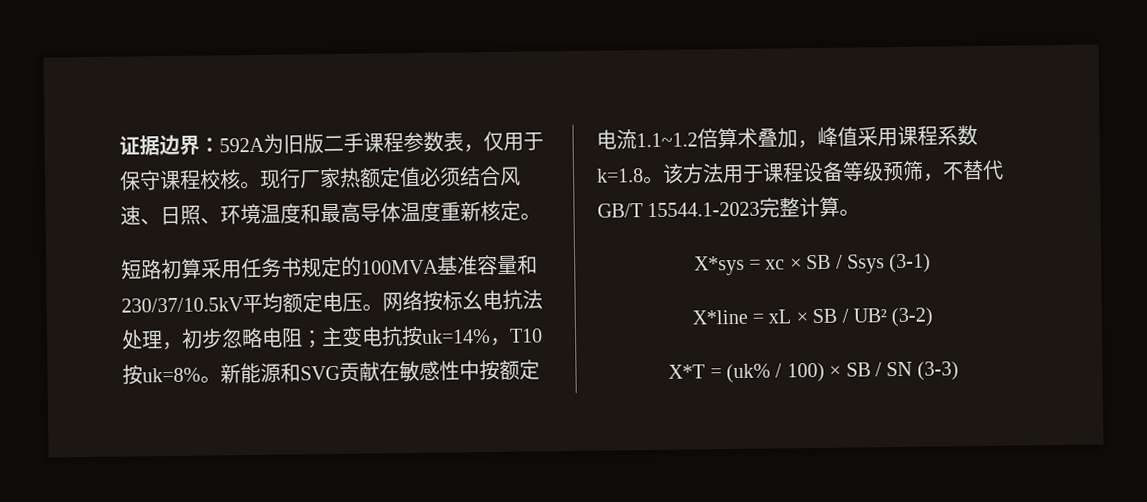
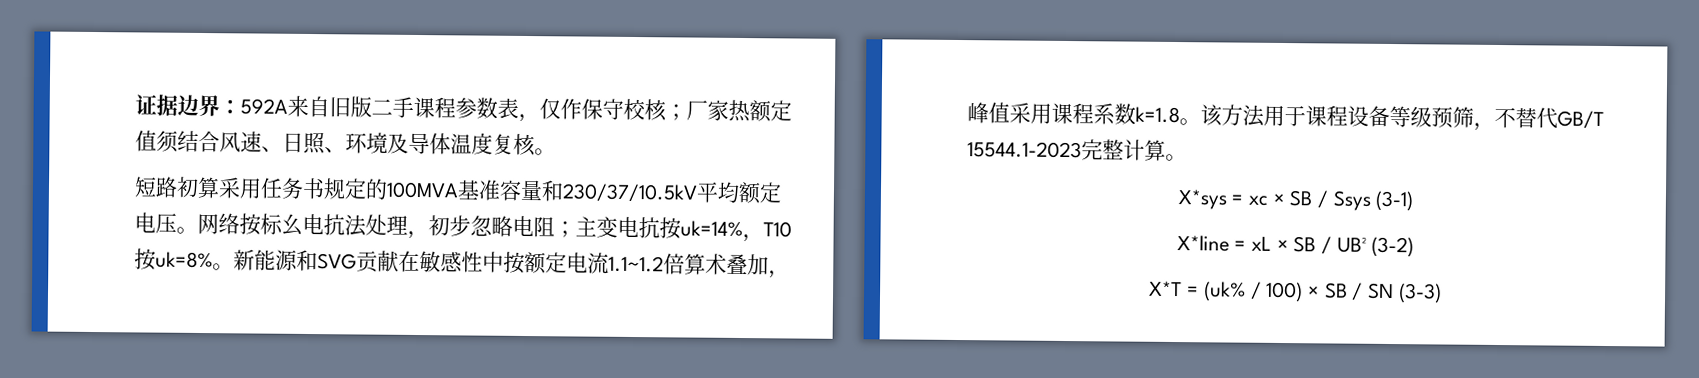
[263,133,284,154] 为 -> [287,95,330,118] 来自
[503,132,544,151] [119,168,301,191] 用于保守课程校核。现行 -> [560,98,687,122] 作保守校核；
[419,166,441,187] 必 -> (157, 141) none
[260,200,521,224] 温度和最高导体温度重新核定 -> [387,132,536,157] 及导体温度复核

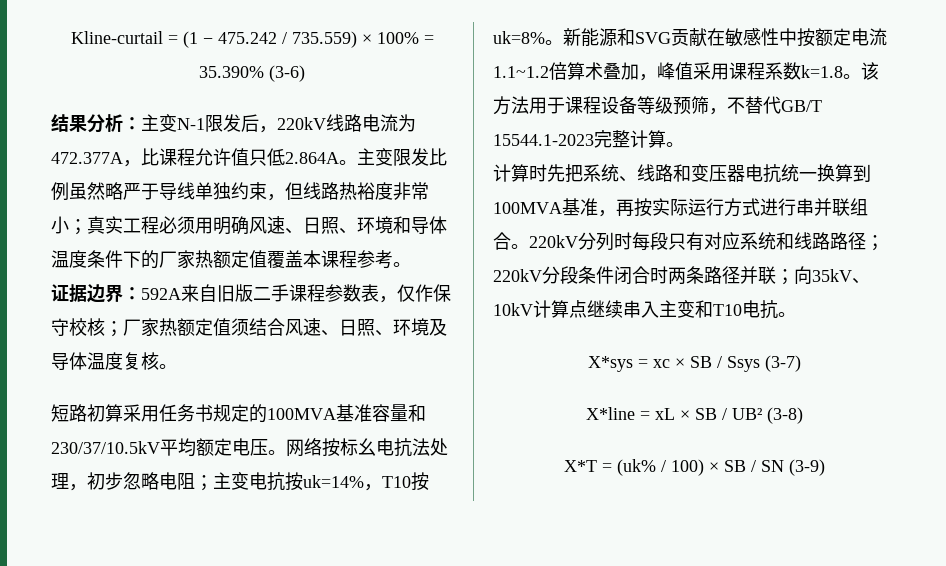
(135, 105) none -> [70,31,434,48] [199,65,305,82] [51,114,416,133] [51,148,447,167] [51,182,429,201] [51,216,447,235] [51,250,411,269] Kline-curtail = (1 − 475.242 / 735.559) × 100% = 35.390% (3-6) // 结果分析：主变N-1限发后，220kV线路电流为472.377A，比课程允许值只低2.864A。主变限发比例虽然略严于导线单独约束，但线路热裕度非常小；真实工程必须用明确风速、日照、环境和导体温度条件下的厂家热额定值覆盖本课程参考。 //
(1187, 157) none -> [493,164,871,183] [493,198,868,217] [493,232,884,251] [493,266,870,285] [493,300,796,319] // 计算时先把系统、线路和变压器电抗统一换算到100MVA基准，再按实际运行方式进行串并联组合。220kV分列时每段只有对应系统和线路路径；220kV分段条件闭合时两条路径并联；向35kV、10kV计算点继续串入主变和T10电抗。
[1375,190,1415,212] (3-1) -> [764,355,801,372] (3-7)
[1371,236,1415,258] (3-2) -> [766,407,803,424] (3-8)
[1397,283,1442,304] (3-3) -> [788,459,825,476] (3-9)

